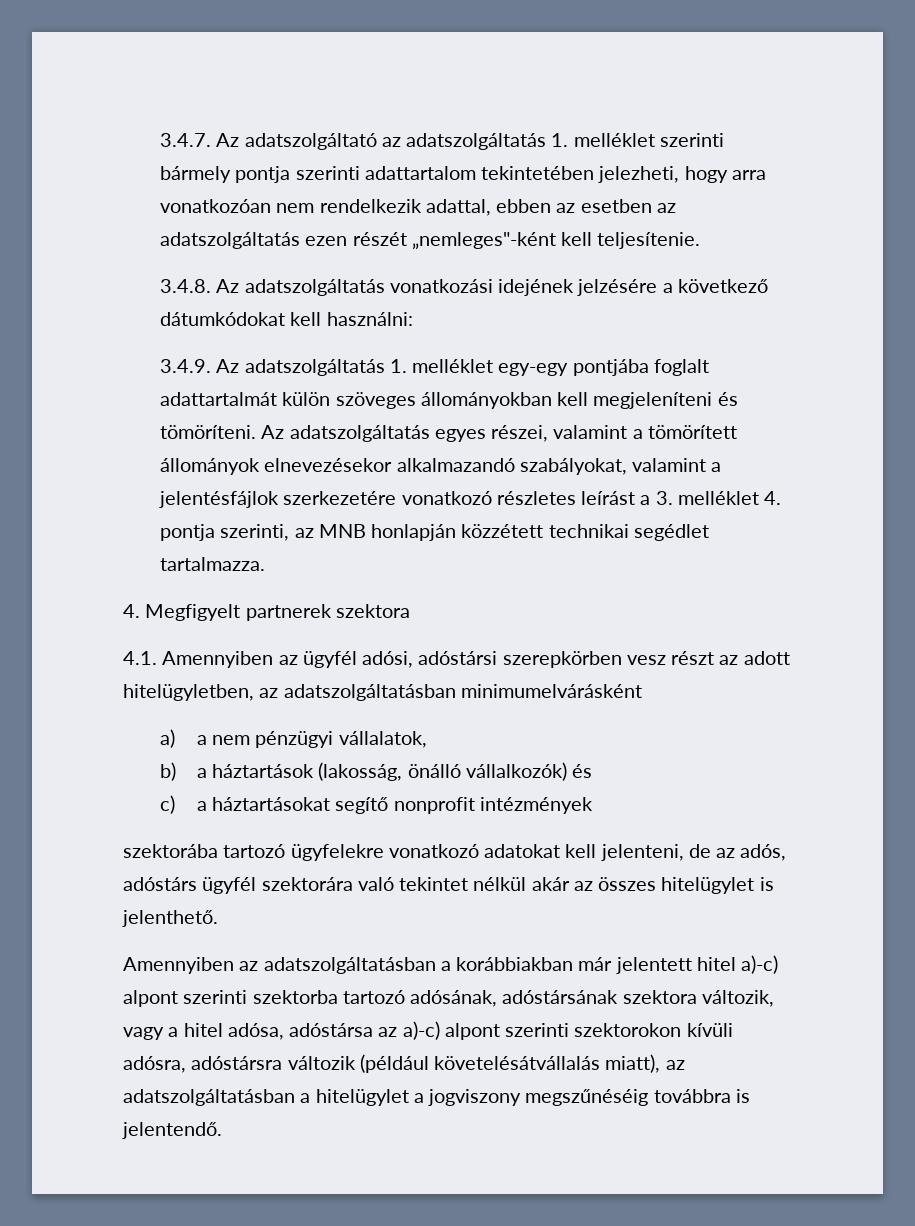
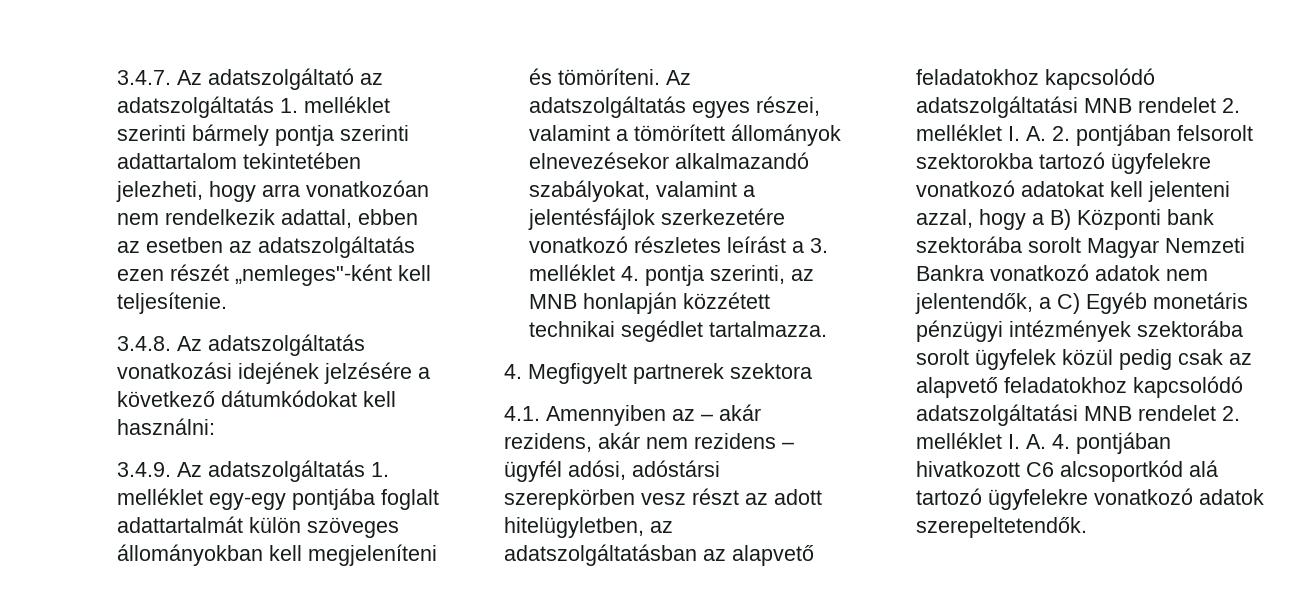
(298, 660) none -> [701,404,761,421] [504,432,794,452] – akár rezidens, akár nem rezidens –
[460,684,642,698] [159,729,427,748] [159,762,593,781] [159,795,593,814] [123,844,218,858] minimumelvárásként // a) a nem pénzügyi vállalatok, // b) a háztartások (lakosság, önálló vállalkozók) és // c) a háztartásokat segítő nonprofit intézmények // szektorába -> [703,545,814,566] [916,68,1155,90] [916,96,1240,118] [916,124,1253,146] [916,153,1033,169] az alapvető feladatokhoz kapcsolódó adatszolgáltatási MNB rendelet 2. melléklet I. A. 2. pontjában felsorolt szektorokba
[600,844,787,861] [123,877,774,894] [122,910,218,927] [123,955,779,974] [123,990,774,1007] [123,1021,733,1040] [123,1054,685,1073] [123,1089,750,1106] [122,1122,222,1139] jelenteni, de az adós, adóstárs ügyfél szektorára való tekintet nélkül akár az összes hitelügylet is jelenthető. // Amennyiben az adatszolgáltatásban a korábbiakban már jelentett hitel a)-c) alpont szerinti szektorba tartozó adósának, adóstársának szektora változik, vagy a hitel adósa, adóstársa az a)-c) alpont szerinti szektorokon kívüli adósra, adóstársra változik (például követelésátvállalás miatt), az adatszolgáltatásban a hitelügylet a jogviszony megszűnéséig továbbra is jelentendő. -> [1148,181,1230,202] [916,209,1214,230] [916,236,1245,258] [916,264,1208,281] [915,292,1248,314] [916,320,1243,342] [916,349,1252,370] [916,376,1243,398] [916,404,1240,426] [916,432,1171,454] [916,460,1218,482] [916,488,1264,510] [916,517,1087,538] jelenteni azzal, hogy a B) Központi bank szektorába sorolt Magyar Nemzeti Bankra vonatkozó adatok nem jelentendők, a C) Egyéb monetáris pénzügyi intézmények szektorába sorolt ügyfelek közül pedig csak az alapvető feladatokhoz kapcsolódó adatszolgáltatási MNB rendelet 2. melléklet I. A. 4. pontjában hivatkozott C6 alcsoportkód alá tartozó ügyfelekre vonatkozó adatok szerepeltetendők.

